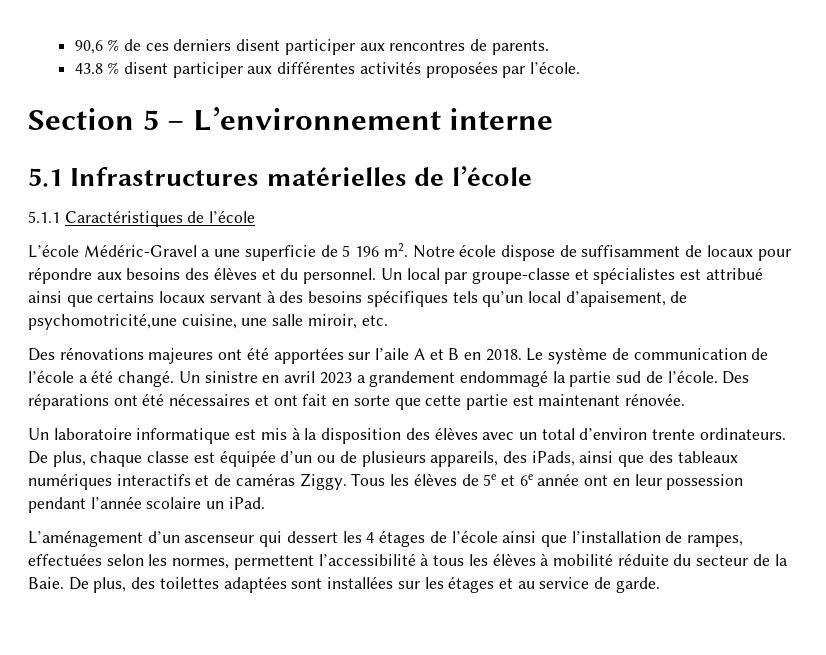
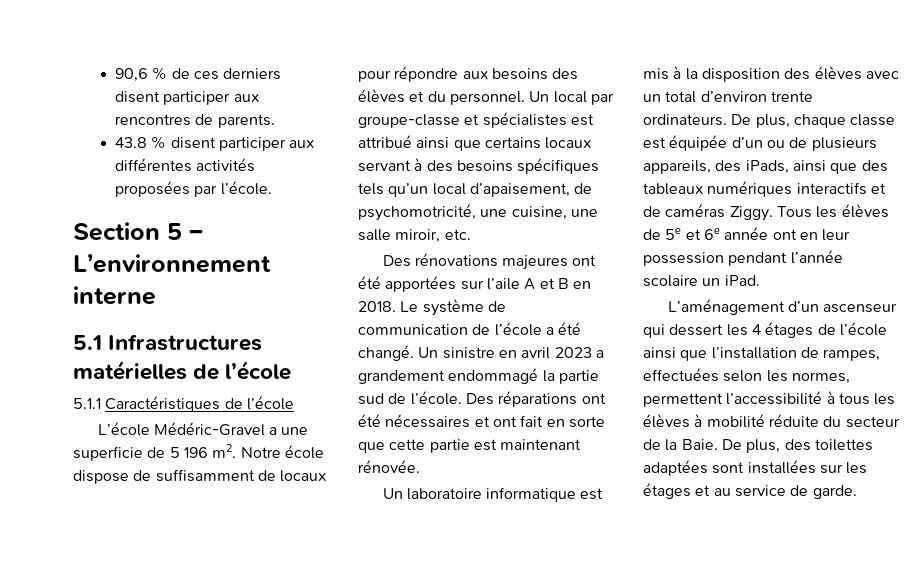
[28,313,177,330] psychomotricité,une -> [358,204,508,221] psychomotricité, une

